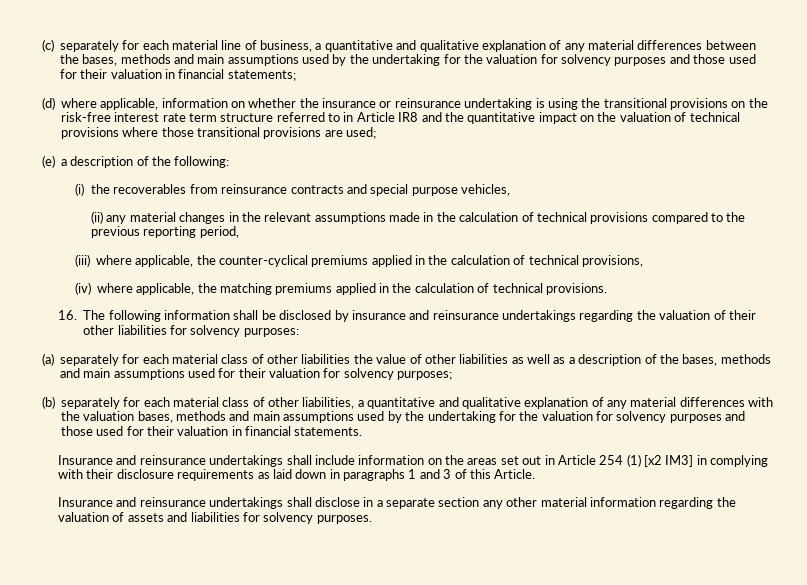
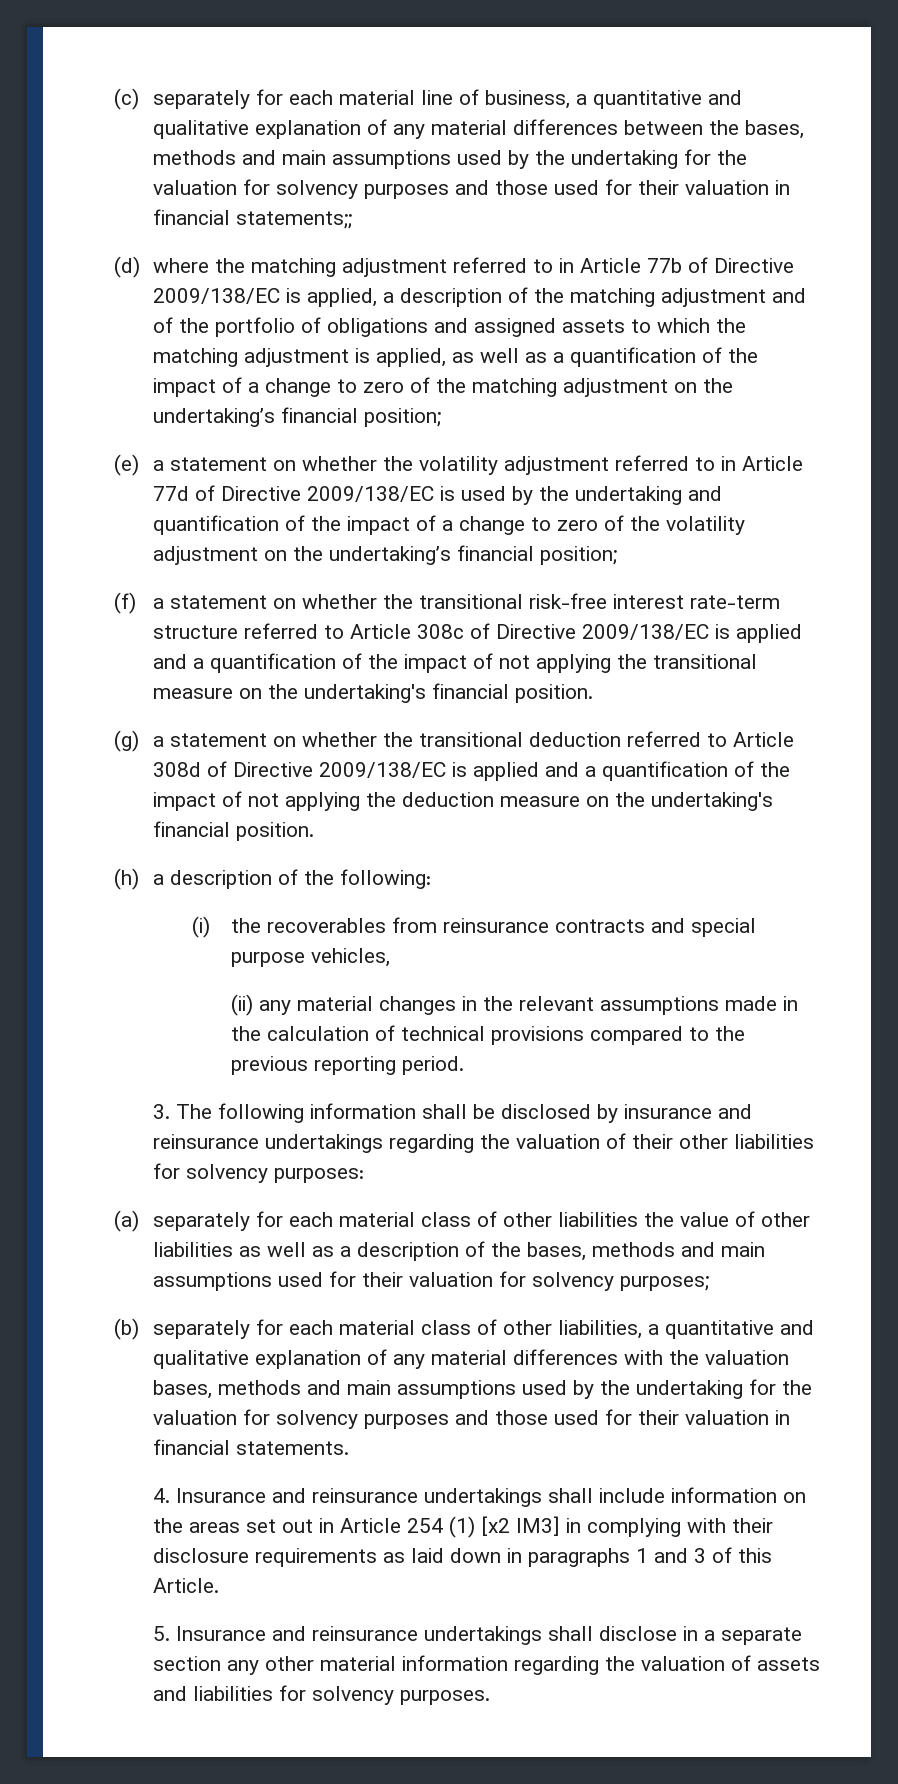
[227,70,296,81] statements; -> [236,211,353,229] statements;;
[100,98,768,110] [60,112,740,124] [60,127,377,139] [41,155,55,168] applicable, information on whether the insurance or reinsurance undertaking is using the transitional provisions on the risk-free interest rate term structure referred to in Article IR8 and the quantitative impact on the valuation of technical provisions where those transitional provisions are used; // (e) -> [215,257,795,277] [153,287,807,307] [153,317,747,337] [153,347,759,367] [153,377,734,397] [153,407,442,427] [114,454,804,476] [153,485,723,505] [153,515,746,535] [153,545,618,565] [114,592,781,614] [153,623,803,643] [153,653,758,673] [153,683,594,703] [114,730,795,752] [153,761,791,781] [153,791,774,811] [153,821,315,841] [114,868,140,890] the matching adjustment referred to in Article 77b of Directive 2009/138/EC is applied, a description of the matching adjustment and of the portfolio of obligations and assigned assets to which the matching adjustment is applied, as well as a quantification of the impact of a change to zero of the matching adjustment on the undertaking’s financial position; // (e) a statement on whether the volatility adjustment referred to in Article 77d of Directive 2009/138/EC is used by the undertaking and quantification of the impact of a change to zero of the volatility adjustment on the undertaking’s financial position; // (f) a statement on whether the transitional risk-free interest rate-term structure referred to Article 308c of Directive 2009/138/EC is applied and a quantification of the impact of not applying the transitional measure on the undertaking's financial position. // (g) a statement on whether the transitional deduction referred to Article 308d of Directive 2009/138/EC is applied and a quantification of the impact of not applying the deduction measure on the undertaking's financial position. // (h)
[199,226,239,238] [74,254,643,267] [74,282,607,295] [58,310,78,320] period, // (iii) where applicable, the counter-cyclical premiums applied in the calculation of technical provisions, // (iv) where applicable, the matching premiums applied in the calculation of technical provisions. // 16. -> [402,1056,465,1075] [153,1104,171,1119] period. // 3.
(363, 431) none -> [153,1488,171,1503] 4.
(536, 474) none -> [153,1626,171,1641] 5.

